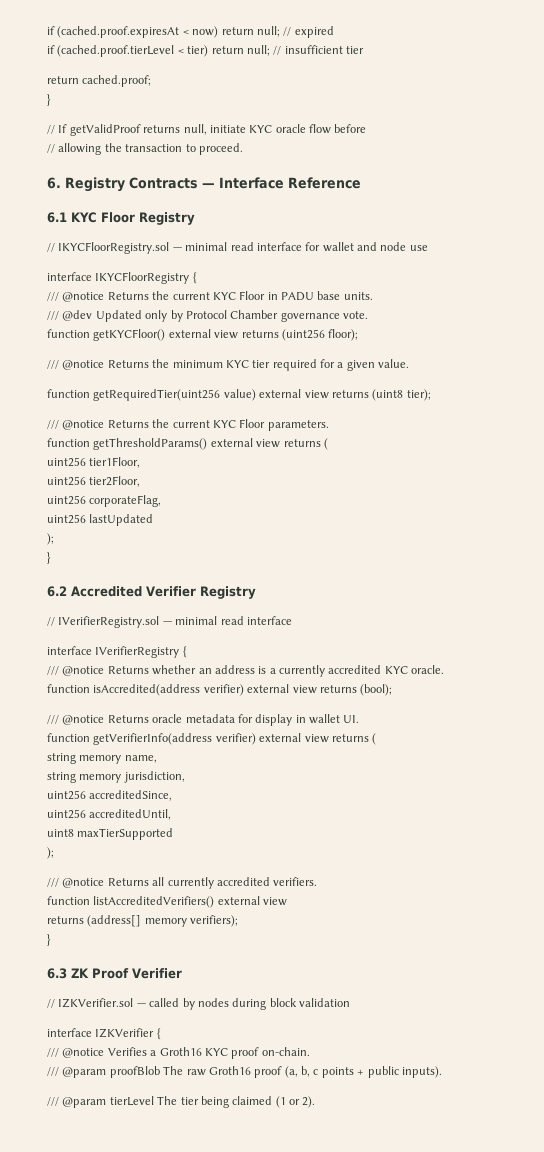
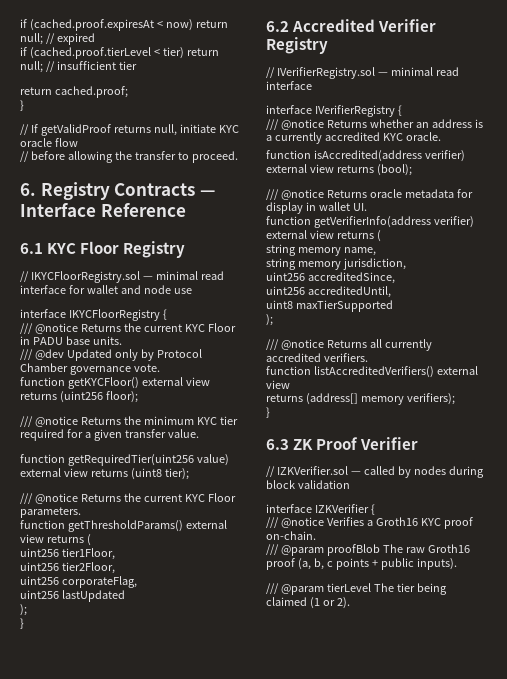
[334,124,367,133] [47,144,55,153] before // // -> [20,151,65,162] // // before
[125,144,183,152] transaction -> [134,151,176,160] transfer
(375, 365) none -> [124,429,166,438] transfer

